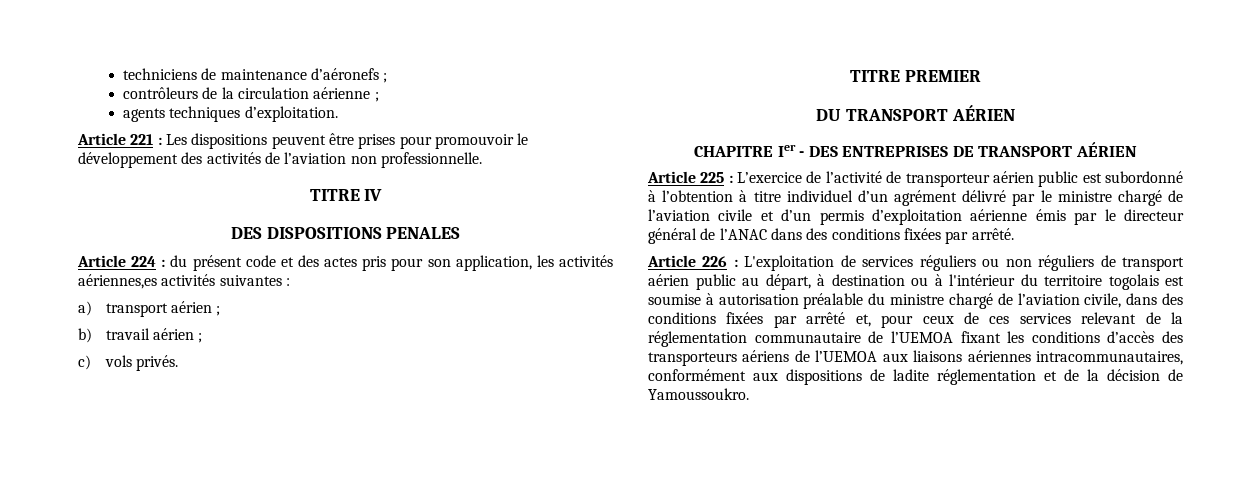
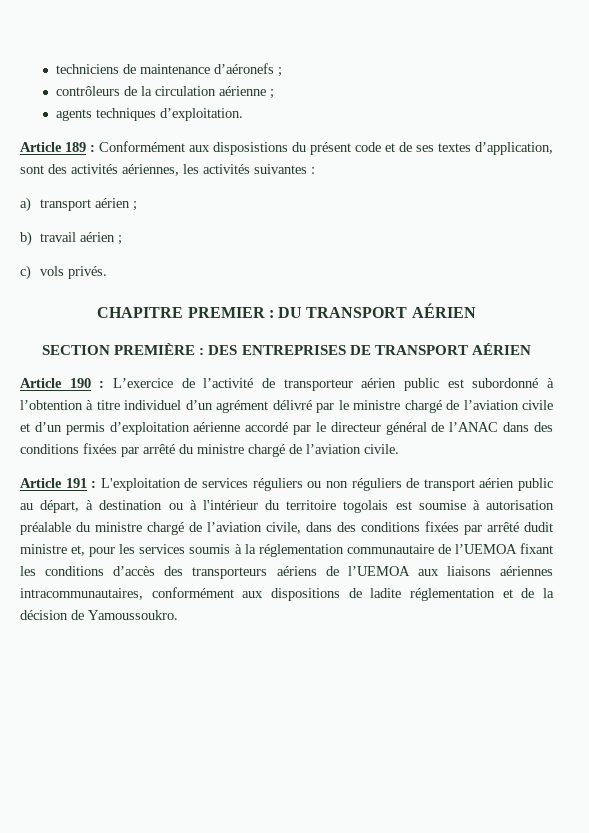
[130,133,529,149] [78,152,482,168] [309,189,383,201] [230,227,461,239] [77,255,614,271] [78,274,157,289] 221 : Les dispositions peuvent être prises pour promouvoir le développement des activités de l’aviation non professionnelle. // TITRE IV // DES DISPOSITIONS PENALES // Article 224 : du présent code et des actes pris pour son application, les activités aériennes,es -> [65,141,553,155] [20,164,199,176] 189 : Conformément aux disposistions du présent code et de ses textes d’application, sont des activités aériennes, les
[850,70,901,82] TITRE -> [97,307,184,318] CHAPITRE
(981, 76) // -> [268,310,274,318] :
[693,144,805,157] CHAPITRE Ier - -> [42,343,205,355] SECTION PREMIÈRE :
[700,172,725,183] 225 -> [69,378,91,388] 190
[1035,209,1066,221] émis -> [245,422,289,432] accordé
[971,228,1014,240] [647,255,728,267] arrêté. // Article 226 -> [143,444,399,457] [20,478,87,488] arrêté du ministre chargé de l’aviation civile. // Article 191
[855,312,1161,328] et, pour ceux de ces services relevant de -> [524,522,553,532] [20,544,242,557] dudit ministre et, pour les services soumis à

